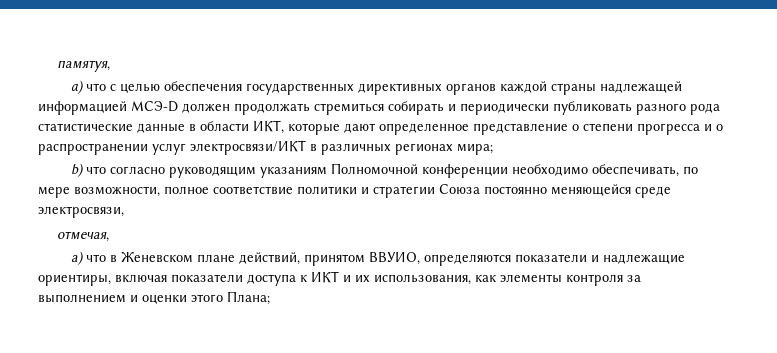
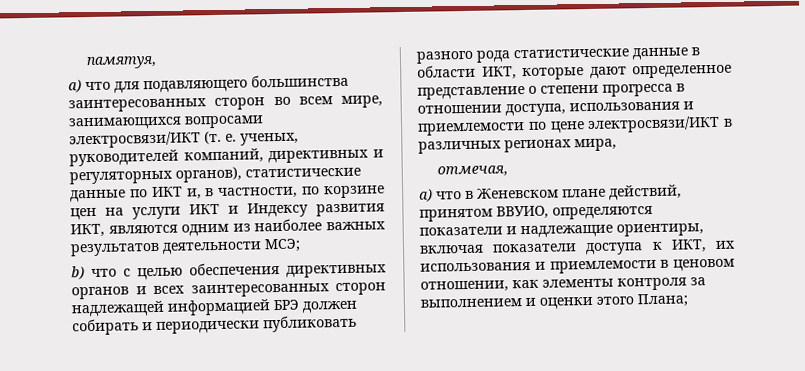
(106, 87) none -> [114,73,349,94] [68,95,383,113] [68,115,264,131] [69,130,299,149] [69,148,385,167] [69,166,361,185] [70,185,385,203] [70,202,385,221] [70,218,386,238] [70,238,301,257] [71,266,117,280] для подавляющего большинства заинтересованных сторон во всем мире, занимающихся вопросами электросвязи/ИКТ (т. е. ученых, руководителей компаний, директивных и регуляторных органов), статистические данные по ИКТ и, в частности, по корзине цен на услуги ИКТ и Индексу развития ИКТ, являются одним из наиболее важных результатов деятельности МСЭ; // b) что
[245,83,354,95] государственных -> (280, 268) none
[499,81,682,95] [38,101,384,115] каждой страны надлежащей информацией МСЭ-D должен продолжать стремиться -> [135,282,386,298] [71,299,358,318] и всех заинтересованных сторон надлежащей информацией БРЭ должен
[704,124,723,131] [38,140,493,155] [70,163,698,178] [38,184,671,198] [38,206,124,218] и о распространении услуг электросвязи/ИКТ в различных регионах мира; // b) что согласно руководящим указаниям Полномочной конференции необходимо обеспечивать, по мере возможности, полное соответствие политики и стратегии Союза постоянно меняющейся среде электросвязи, -> [676,83,685,92] [417,101,694,117] [418,115,733,136] [418,138,617,154] в отношении доступа, использования и приемлемости по цене электросвязи/ИКТ в различных регионах мира,
[311,271,471,285] ИКТ и их использования, -> [670,239,736,253] [420,258,735,274] [420,280,509,293] ИКТ, их использования и приемлемости в ценовом отношении,

